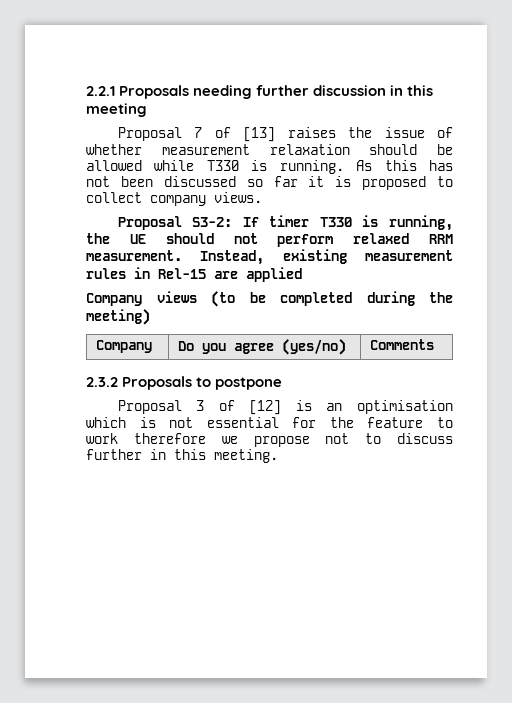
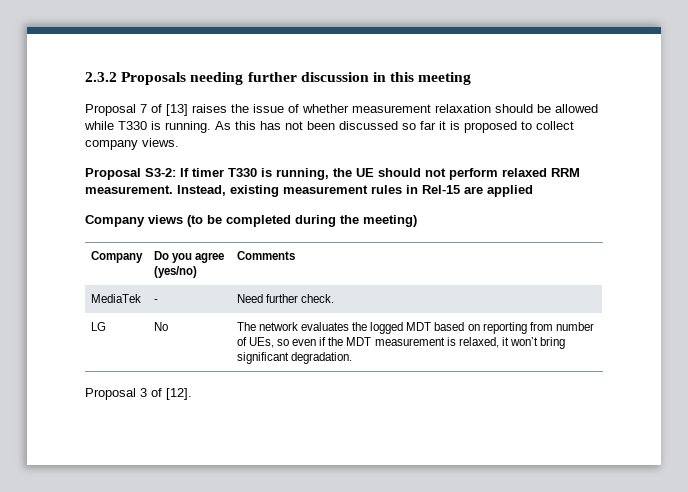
[86,86,115,96] 2.2.1 -> [85,72,117,82] 2.3.2
[86,376,283,390] [117,400,453,415] [86,417,453,428] [86,433,453,447] [86,449,278,463] // 2.3.2 Proposals to postpone // Proposal 3 of [12] is an optimisation which is not essential for the feature to work therefore we propose not to discuss further in this meeting. -> [90,294,141,303] [153,299,158,303] [236,294,335,303] [90,322,106,331] [153,322,168,331] [236,322,594,334] [236,337,566,349] [236,352,352,364] [85,388,192,400] // MediaTek | - | Need further check. // LG | No | The network evaluates the logged MDT based on reporting from number of UEs, so even if the MDT measurement is relaxed, it won’t bring significant degradation. // Proposal 3 of [12].

